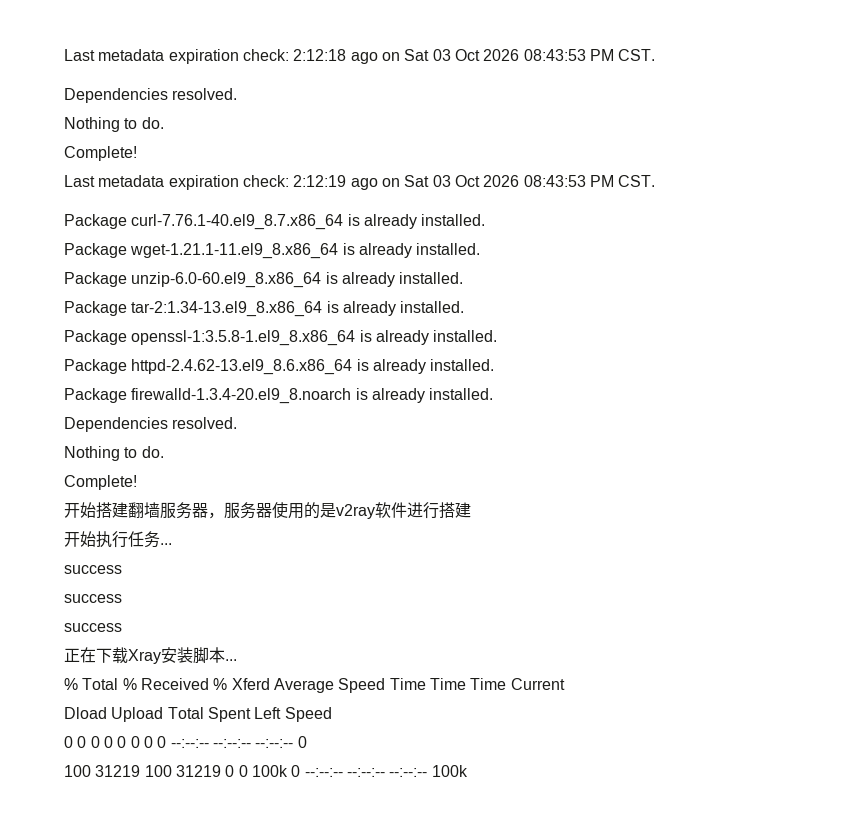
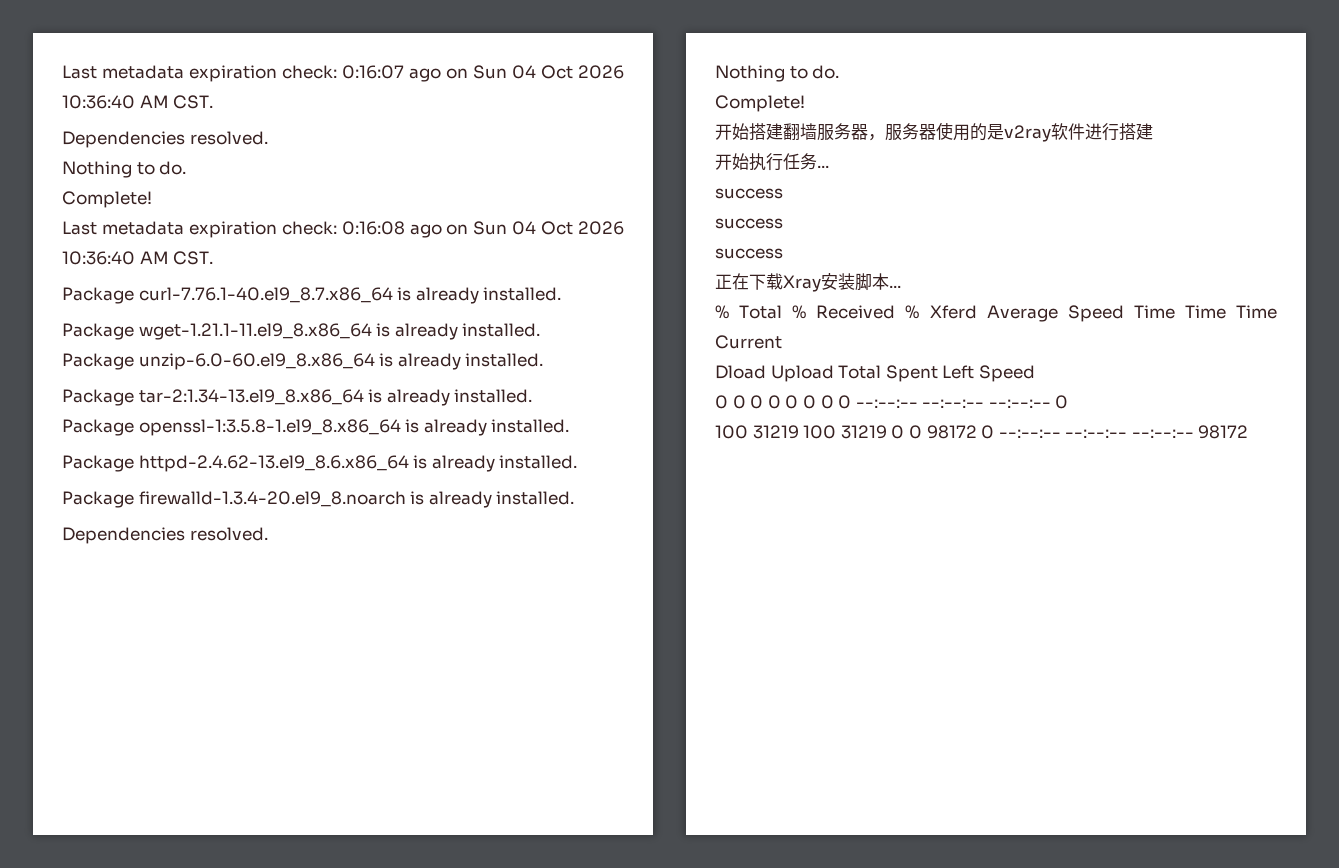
[64,49,614,64] Last metadata expiration check: 2:12:18 ago on Sat 03 Oct 2026 08:43:53 PM -> [62,65,624,82] [62,95,169,109] Last metadata expiration check: 0:16:07 ago on Sun 04 Oct 2026 10:36:40 AM
[293,175,614,190] 2:12:19 ago on Sat 03 Oct 2026 08:43:53 PM -> [341,221,624,238] [62,251,169,265] 0:16:08 ago on Sun 04 Oct 2026 10:36:40 AM
[251,765,468,777] 100k 0 --:--:-- --:--:-- --:--:-- 100k -> [926,425,1249,439] 98172 0 --:--:-- --:--:-- --:--:-- 98172

